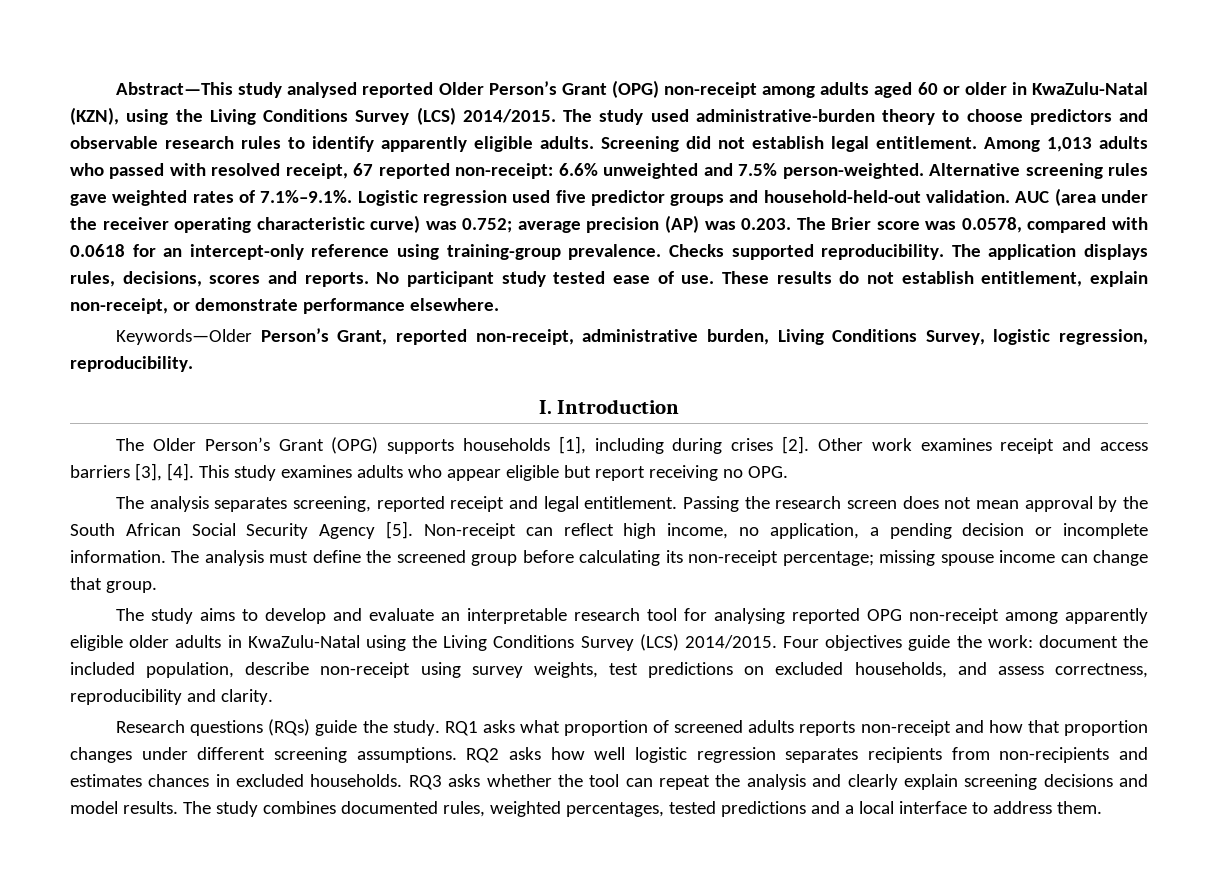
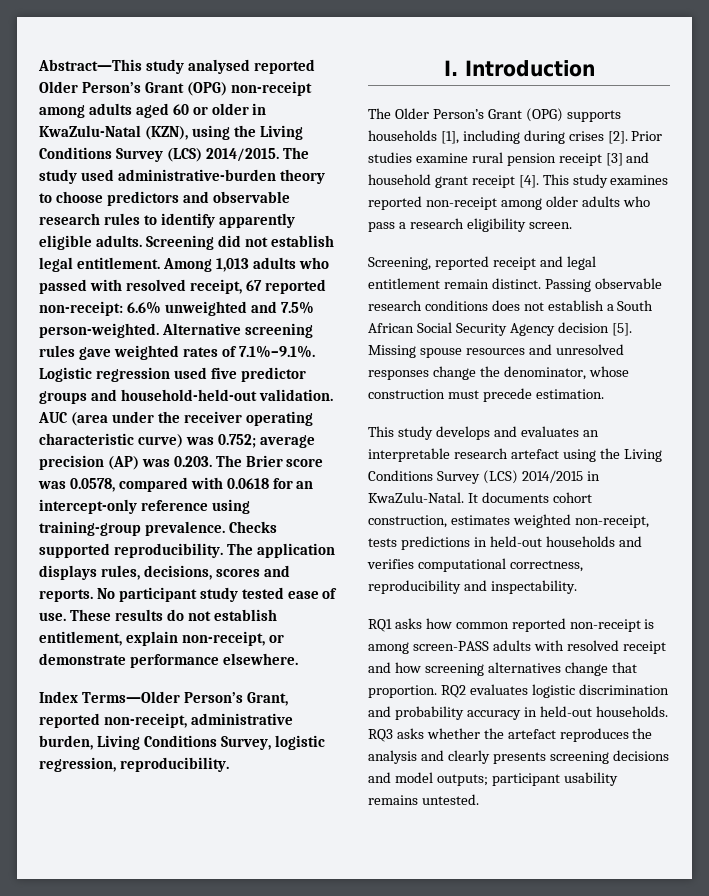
[116,329,253,345] Keywords—Older -> [39,691,180,703] Index Terms—Older
[817,438,1148,454] [70,463,788,481] [116,496,1148,512] Other work examines receipt and access barriers [3], [4]. This study examines adults who appear eligible but report receiving no OPG. // The analysis separates screening, reported receipt and legal entitlement. Passing the research screen does not mean approval by the -> [631,131,663,141] [368,152,650,166] [368,174,669,188] [368,196,650,210] [368,218,572,232] [368,256,596,270] [368,278,662,292] [368,300,614,311] Prior studies examine rural pension receipt [3] and household grant receipt [4]. This study examines reported non-receipt among older adults who pass a research eligibility screen. // Screening, reported receipt and legal entitlement remain distinct. Passing observable research conditions does not establish a
[386,521,1149,539] [70,550,1149,566] [70,577,157,593] [116,608,1149,624] [70,634,1148,651] [70,662,1148,678] [70,689,273,705] [116,719,1148,736] [70,747,1148,763] [70,774,305,787] [5]. Non-receipt can reflect high income, no application, a pending decision or incomplete information. The analysis must define the screened group before calculating its non-receipt percentage; missing spouse income can change that group. // The study aims to develop and evaluate an interpretable research tool for analysing reported OPG non-receipt among apparently eligible older adults in KwaZulu-Natal using the Living Conditions Survey (LCS) 2014/2015. Four objectives guide the work: document the included population, describe non-receipt using survey weights, test predictions on excluded households, and assess correctness, reproducibility and clarity. // Research questions (RQs) guide the study. RQ1 asks what proportion of screened adults reports non-receipt and how that proportion changes under different screening assumptions. RQ2 asks how well logistic regression separates recipients from non-recipients and estimates chances in excluded -> [557,322,632,336] [368,344,624,358] [368,366,629,380] [368,388,604,402] [368,426,599,440] [368,448,662,462] [368,470,600,484] [368,492,592,503] [368,514,649,528] [368,536,642,550] [367,558,583,572] [368,580,577,594] [368,618,655,632] [368,640,666,654] [368,662,637,676] [368,684,669,698] [368,706,592,720] decision [5]. Missing spouse resources and unresolved responses change the denominator, whose construction must precede estimation. // This study develops and evaluates an interpretable research artefact using the Living Conditions Survey (LCS) 2014/2015 in KwaZulu-Natal. It documents cohort construction, estimates weighted non-receipt, tests predictions in held-out households and verifies computational correctness, reproducibility and inspectability. // RQ1 asks how common reported non-receipt is among screen-PASS adults with resolved receipt and how screening alternatives change that proportion. RQ2 evaluates logistic discrimination and probability accuracy in held-out
[589,774,711,790] tool can repeat -> [507,728,629,742] artefact reproduces
[903,774,958,790] explain -> [492,752,546,764] presents
[122,801,1102,817] results. The study combines documented rules, weighted percentages, tested predictions and a local interface to address them. -> [436,772,618,786] [368,794,479,805] outputs; participant usability remains untested.

